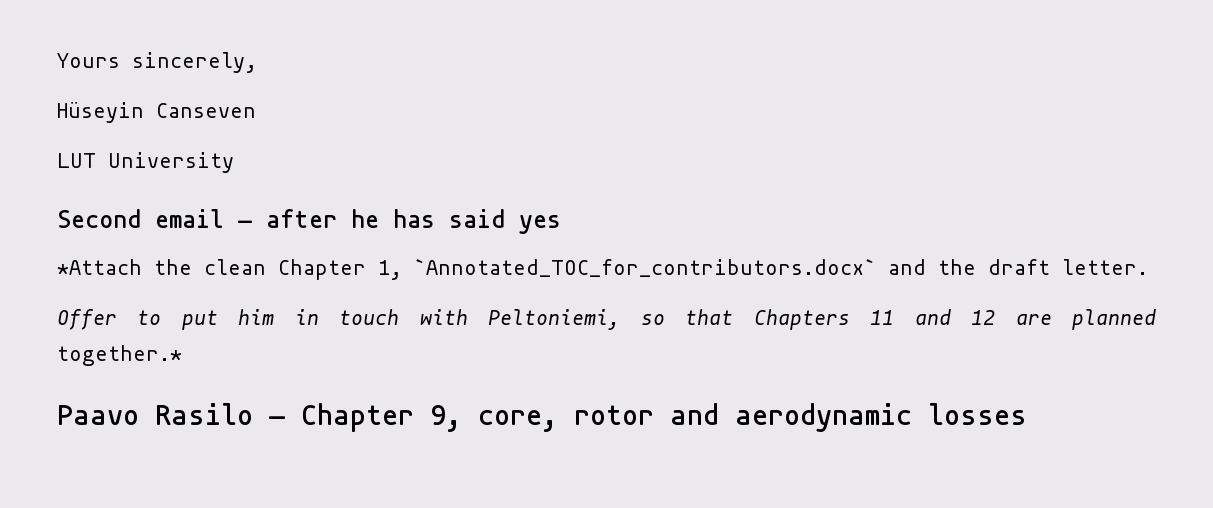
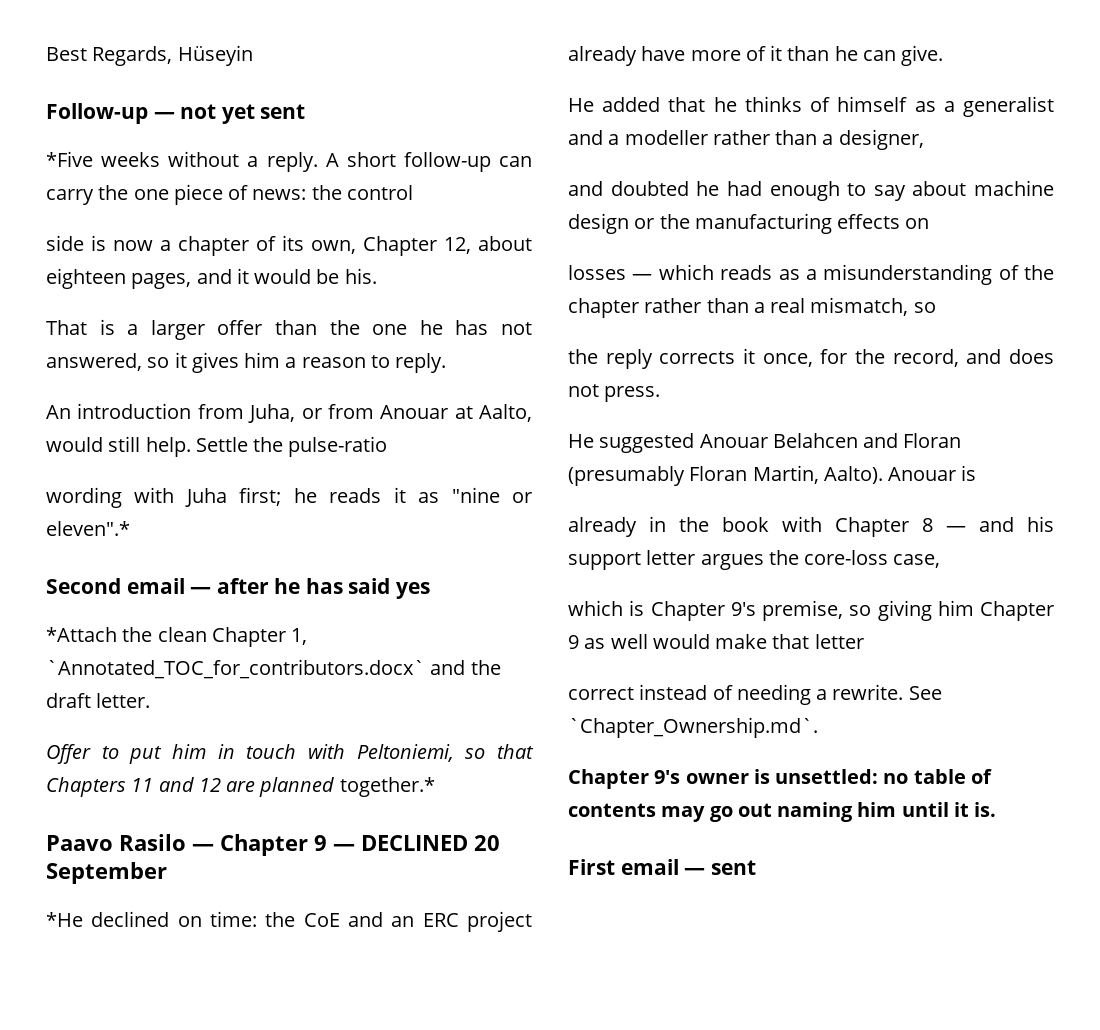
[57,52,257,73] [57,102,256,123] [57,152,234,173] Yours sincerely, // Hüseyin Canseven // LUT University -> [46,45,253,66] [46,103,306,124] [46,151,532,172] [46,184,413,205] [46,235,532,256] [46,268,377,289] [46,319,533,340] [46,352,447,373] [46,403,532,423] [46,436,388,457] [46,487,533,508] [46,521,130,536] Best Regards, Hüseyin // Follow-up — not yet sent // *Five weeks without a reply. A short follow-up can carry the one piece of news: the control // side is now a chapter of its own, Chapter 12, about eighteen pages, and it would be his. // That is a larger offer than the one he has not answered, so it gives him a reason to reply. // An introduction from Juha, or from Anouar at Aalto, would still help. Settle the pulse-ratio // wording with Juha first; he reads it as "nine or eleven".*
[430,403,1027,432] 9, core, rotor and aerodynamic losses -> [314,835,500,851] [46,862,167,884] [46,911,532,932] [568,45,944,66] [568,96,1054,117] [568,129,924,150] [568,180,1054,201] [568,213,930,234] [568,264,1054,285] [568,297,936,318] [568,348,1054,369] [568,384,661,402] [568,433,962,453] [568,465,977,486] [568,516,1054,537] [568,550,941,570] [568,600,1054,621] [568,634,864,649] [568,684,942,705] [568,717,818,738] [568,769,992,789] [568,802,997,822] [568,859,756,875] 9 — DECLINED 20 September // *He declined on time: the CoE and an ERC project already have more of it than he can give. // He added that he thinks of himself as a generalist and a modeller rather than a designer, // and doubted he had enough to say about machine design or the manufacturing effects on // losses — which reads as a misunderstanding of the chapter rather than a real mismatch, so // the reply corrects it once, for the record, and does not press. // He suggested Anouar Belahcen and Floran (presumably Floran Martin, Aalto). Anouar is // already in the book with Chapter 8 — and his support letter argues the core-loss case, // which is Chapter 9's premise, so giving him Chapter 9 as well would make that letter // correct instead of needing a rewrite. See `Chapter_Ownership.md`. // Chapter 9's owner is unsettled: no table of contents may go out naming him until it is. // First email — sent

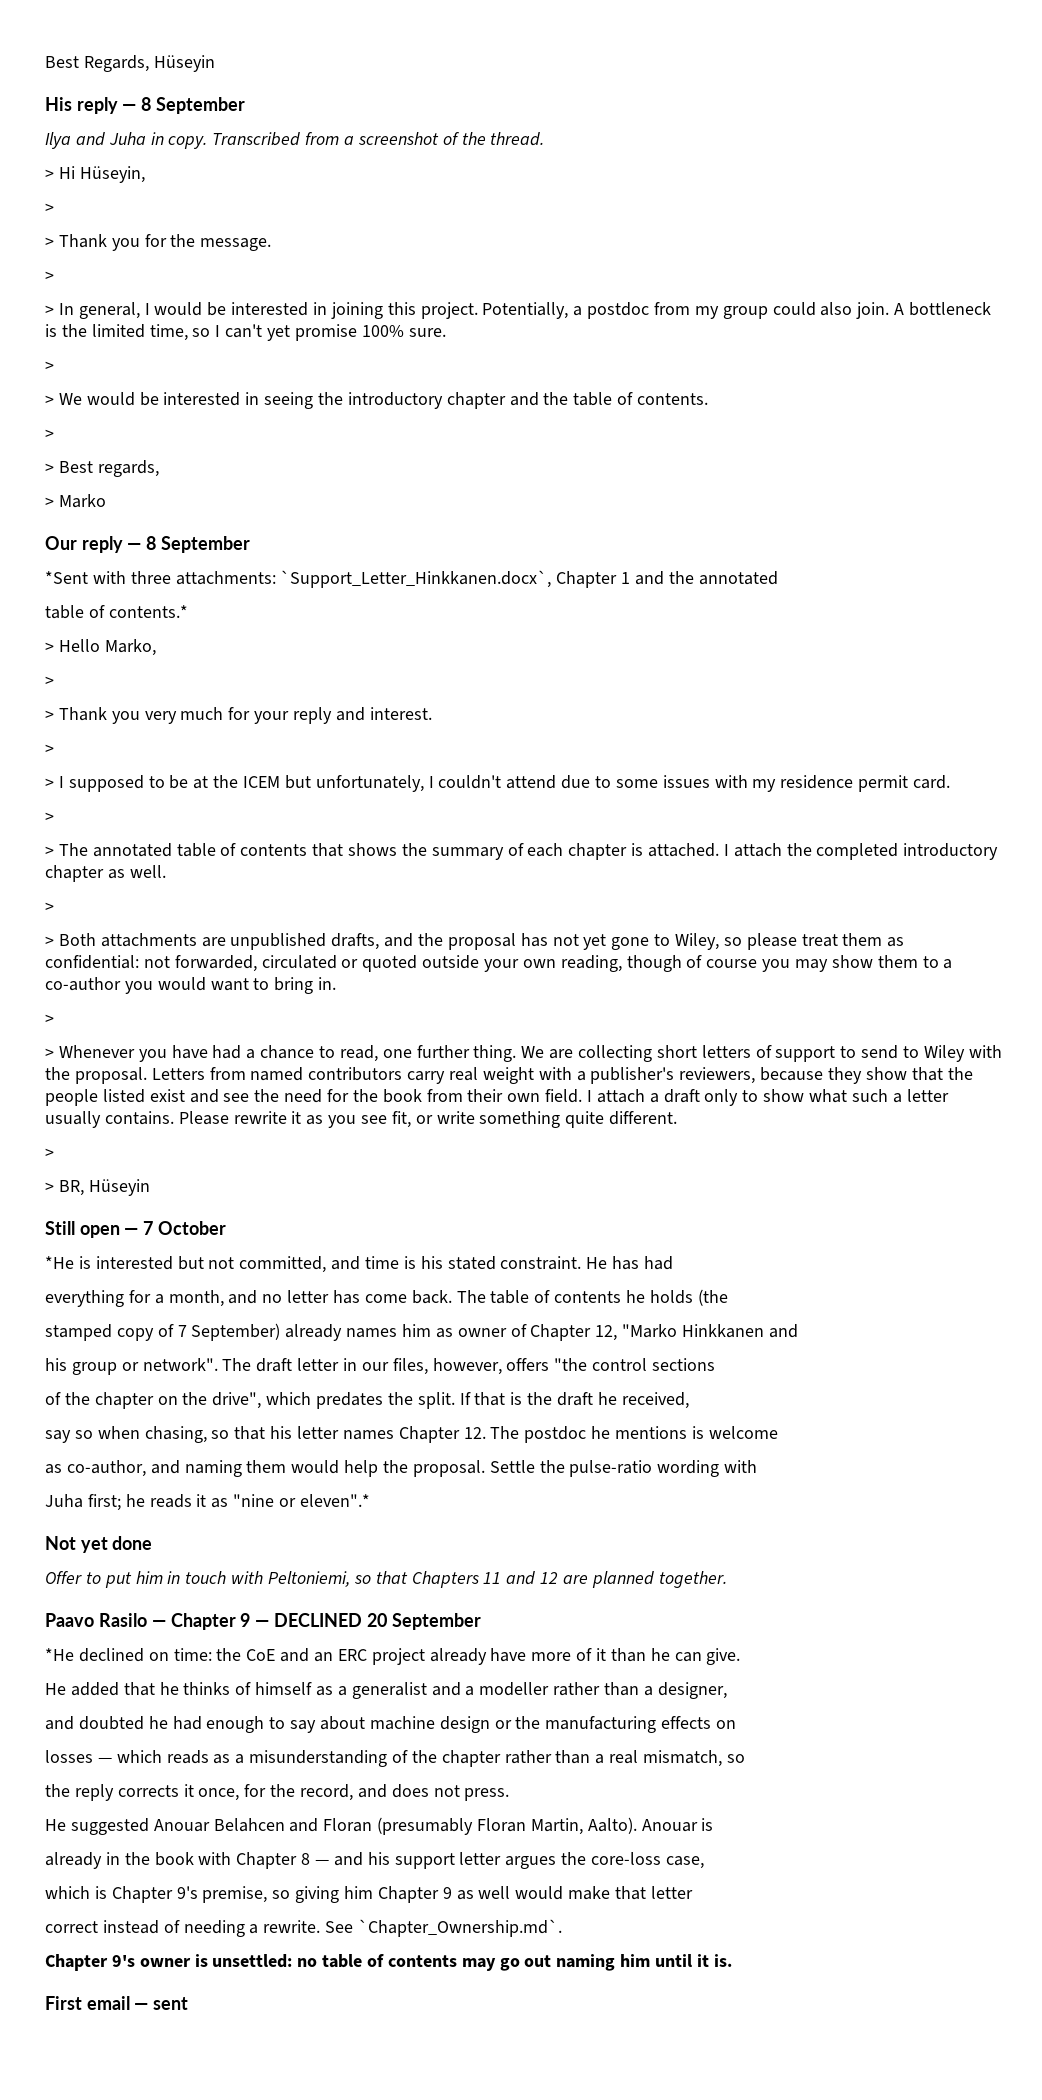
[46,103,306,124] [46,151,532,172] [46,184,413,205] [46,235,532,256] [46,268,377,289] [46,319,533,340] [46,352,447,373] [46,403,532,423] [46,436,191,457] Follow-up — not yet sent // *Five weeks without a reply. A short follow-up can carry the one piece of news: the control // side is now a chapter of its own, Chapter 12, about eighteen pages, and it would be his. // That is a larger offer than the one he has not answered, so it gives him a reason to reply. // An introduction from Juha, or from Anouar at Aalto, would still help. -> [45,97,245,114] [45,132,545,149] [45,166,145,183] [45,203,54,213] [45,234,272,251] [45,271,54,281] [45,302,992,319] [45,324,446,341] [45,361,54,371] [45,392,709,409] [45,429,54,439] [45,460,159,477] [45,494,106,508] [45,536,250,553] [45,570,778,588] [45,605,188,619] [45,639,156,656] [45,676,54,686] [45,707,432,724] [45,744,54,754] [45,775,951,792] [45,812,54,822] [45,843,999,860] [45,865,166,882] [45,902,54,912] [45,933,905,950] [45,955,953,972] [45,977,337,994] [45,1014,54,1024] [45,1045,1002,1062] [45,1067,973,1084] [45,1089,949,1106] [45,1111,678,1128] [45,1148,54,1158] [45,1179,150,1196] [45,1221,226,1238] [45,1256,674,1273] [45,1289,728,1307] [45,1323,798,1341] [45,1358,716,1375] [45,1392,689,1409] [45,1426,778,1443] [45,1460,485,1477] His reply — 8 September // Ilya and Juha in copy. Transcribed from a screenshot of the thread. // > Hi Hüseyin, // > // > Thank you for the message. // > // > In general, I would be interested in joining this project. Potentially, a postdoc from my group could also join. A bottleneck is the limited time, so I can't yet promise 100% sure. // > // > We would be interested in seeing the introductory chapter and the table of contents. // > // > Best regards, // > Marko // Our reply — 8 September // *Sent with three attachments: `Support_Letter_Hinkkanen.docx`, Chapter 1 and the annotated // table of contents.* // > Hello Marko, // > // > Thank you very much for your reply and interest. // > // > I supposed to be at the ICEM but unfortunately, I couldn't attend due to some issues with my residence permit card. // > // > The annotated table of contents that shows the summary of each chapter is attached. I attach the completed introductory chapter as well. // > // > Both attachments are unpublished drafts, and the proposal has not yet gone to Wiley, so please treat them as confidential: not forwarded, circulated or quoted outside your own reading, though of course you may show them to a co-author you would want to bring in. // > // > Whenever you have had a chance to read, one further thing. We are collecting short letters of support to send to Wiley with the proposal. Letters from named contributors carry real weight with a publisher's reviewers, because they show that the people listed exist and see the need for the book from their own field. I attach a draft only to show what such a letter usually contains. Please rewrite it as you see fit, or write something quite different. // > // > BR, Hüseyin // Still open — 7 October // *He is interested but not committed, and time is his stated constraint. He has had // everything for a month, and no letter has come back. The table of contents he holds (the // stamped copy of 7 September) already names him as owner of Chapter 12, "Marko Hinkkanen and // his group or network". The draft letter in our files, however, offers "the control sections // of the chapter on the drive", which predates the split. If that is the draft he received, // say so when chasing, so that his letter names Chapter 12. The postdoc he mentions is welcome // as co-author, and naming them would help the proposal.
(388, 446) // -> (653, 1468) none
(175, 495) none -> (758, 1466) //
[46,578,430,599] [46,627,308,647] [46,659,501,679] [46,693,151,708] Second email — after he has said yes // *Attach the clean Chapter 1, `Annotated_TOC_for_contributors.docx` and the draft letter. -> [45,1536,153,1553] Not yet done
[339,777,435,797] together.* -> [658,1571,727,1588] together.

